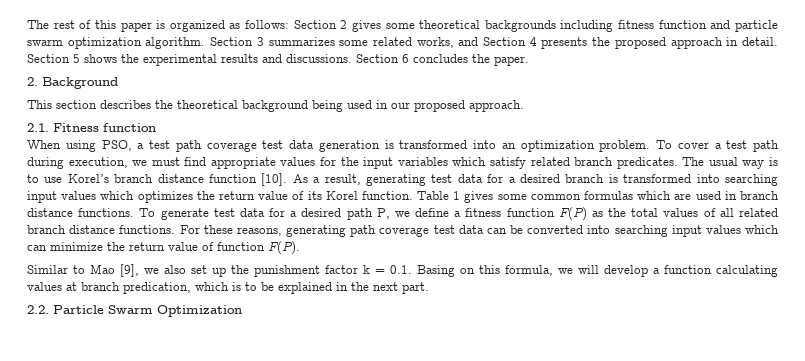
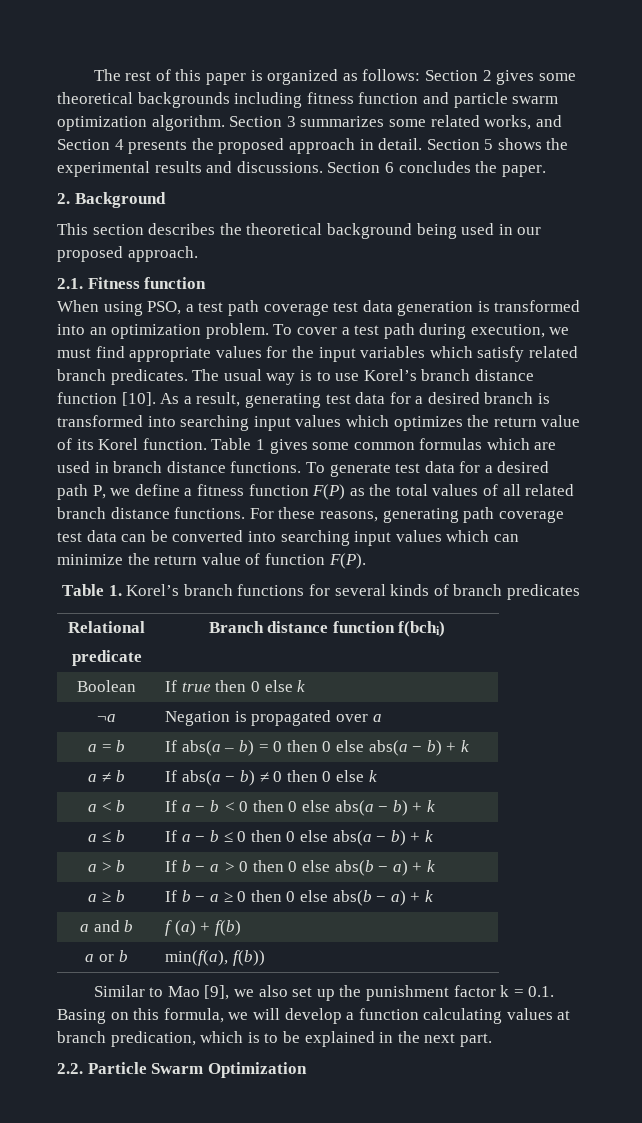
(300, 248) none -> [62,584,580,600] [68,621,145,633] [71,650,142,666] [208,621,446,637] [77,680,136,692] [165,680,306,692] [97,714,116,722] [165,710,382,726] [87,740,126,752] [165,740,469,756] [88,770,125,782] [165,770,377,786] [87,800,126,812] [165,800,435,816] [88,830,125,842] [165,830,433,846] [87,860,126,872] [165,860,435,876] [88,890,125,902] [165,890,433,906] [79,920,134,932] [165,920,242,936] [85,950,128,962] [165,950,265,966] // Table 1. Korel’s branch functions for several kinds of branch predicates // Relational // predicate | Branch distance function f(bchi) // Boolean | If true then 0 else k // ¬a | Negation is propagated over a // a = b | If abs(a – b) = 0 then 0 else abs(a − b) + k // a ≠ b | If abs(a − b) ≠ 0 then 0 else k // a < b | If a − b < 0 then 0 else abs(a − b) + k // a ≤ b | If a − b ≤ 0 then 0 else abs(a − b) + k // a > b | If b − a > 0 then 0 else abs(b − a) + k // a ≥ b | If b − a ≥ 0 then 0 else abs(b − a) + k // a and b | f (a) + f(b) // a or b | min(f(a), f(b))

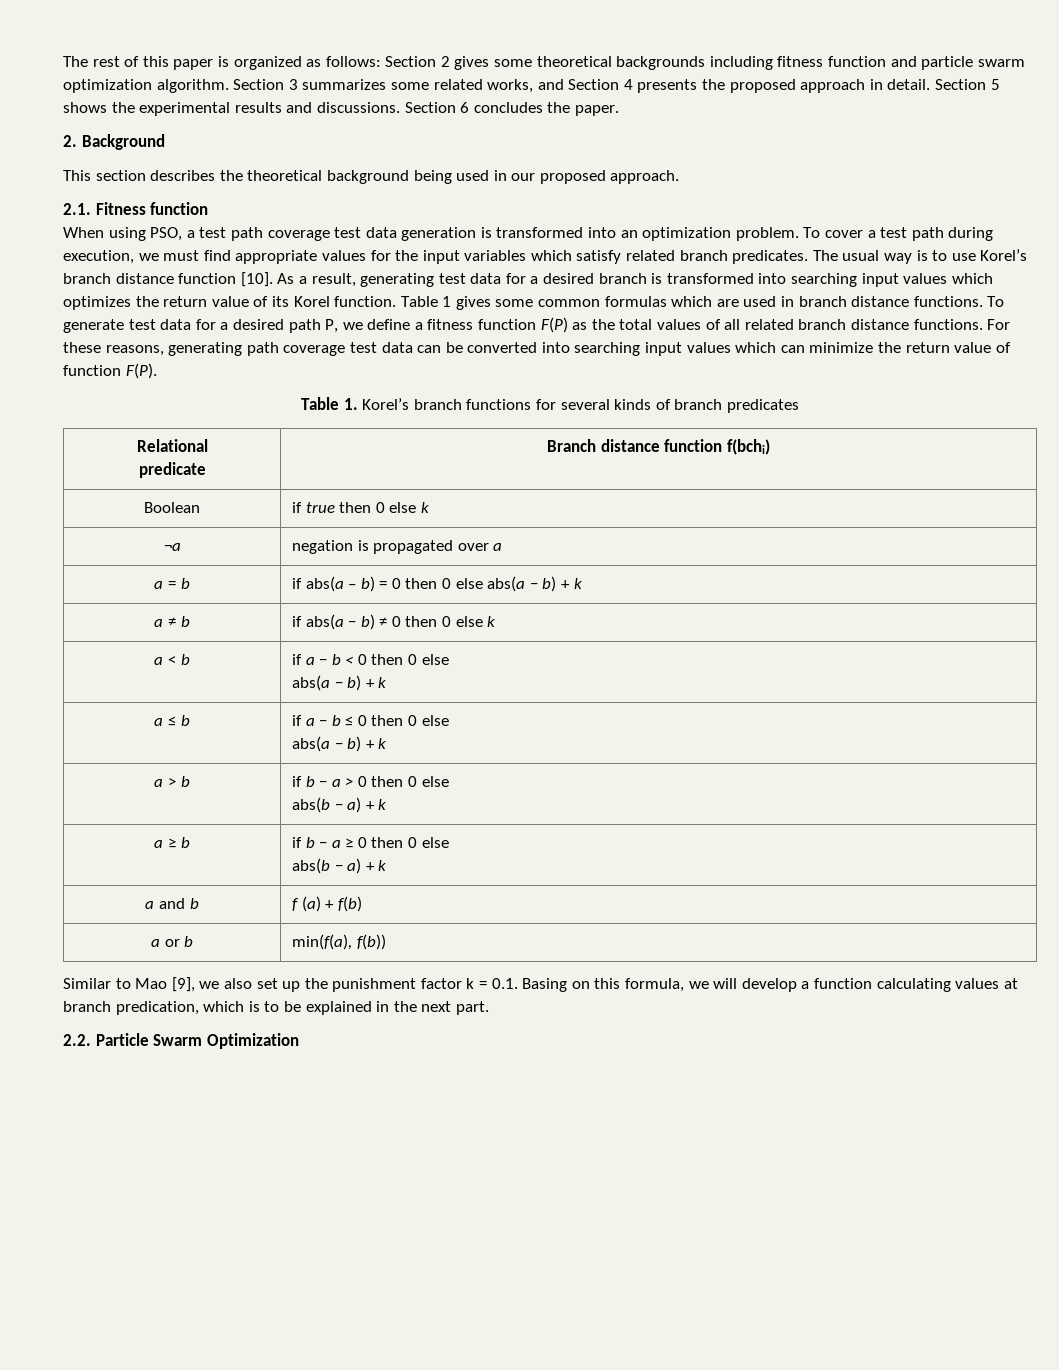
[165,680,178,692] If -> [291,502,302,513] if
[165,711,231,726] Negation -> [291,540,353,554] negation
[165,740,178,752] If -> [291,578,302,589] if
[165,770,178,782] If -> [291,616,302,627] if
[165,800,178,812] If -> [291,654,302,665] if
(330, 806) none -> (449, 659) //
[165,830,178,842] If -> [291,715,302,726] if
(328, 836) none -> (449, 720) //
[165,860,178,872] If -> [291,776,302,787] if
(330, 866) none -> (449, 781) //
[165,890,178,902] If -> [291,837,302,848] if
(328, 896) none -> (449, 842) //

